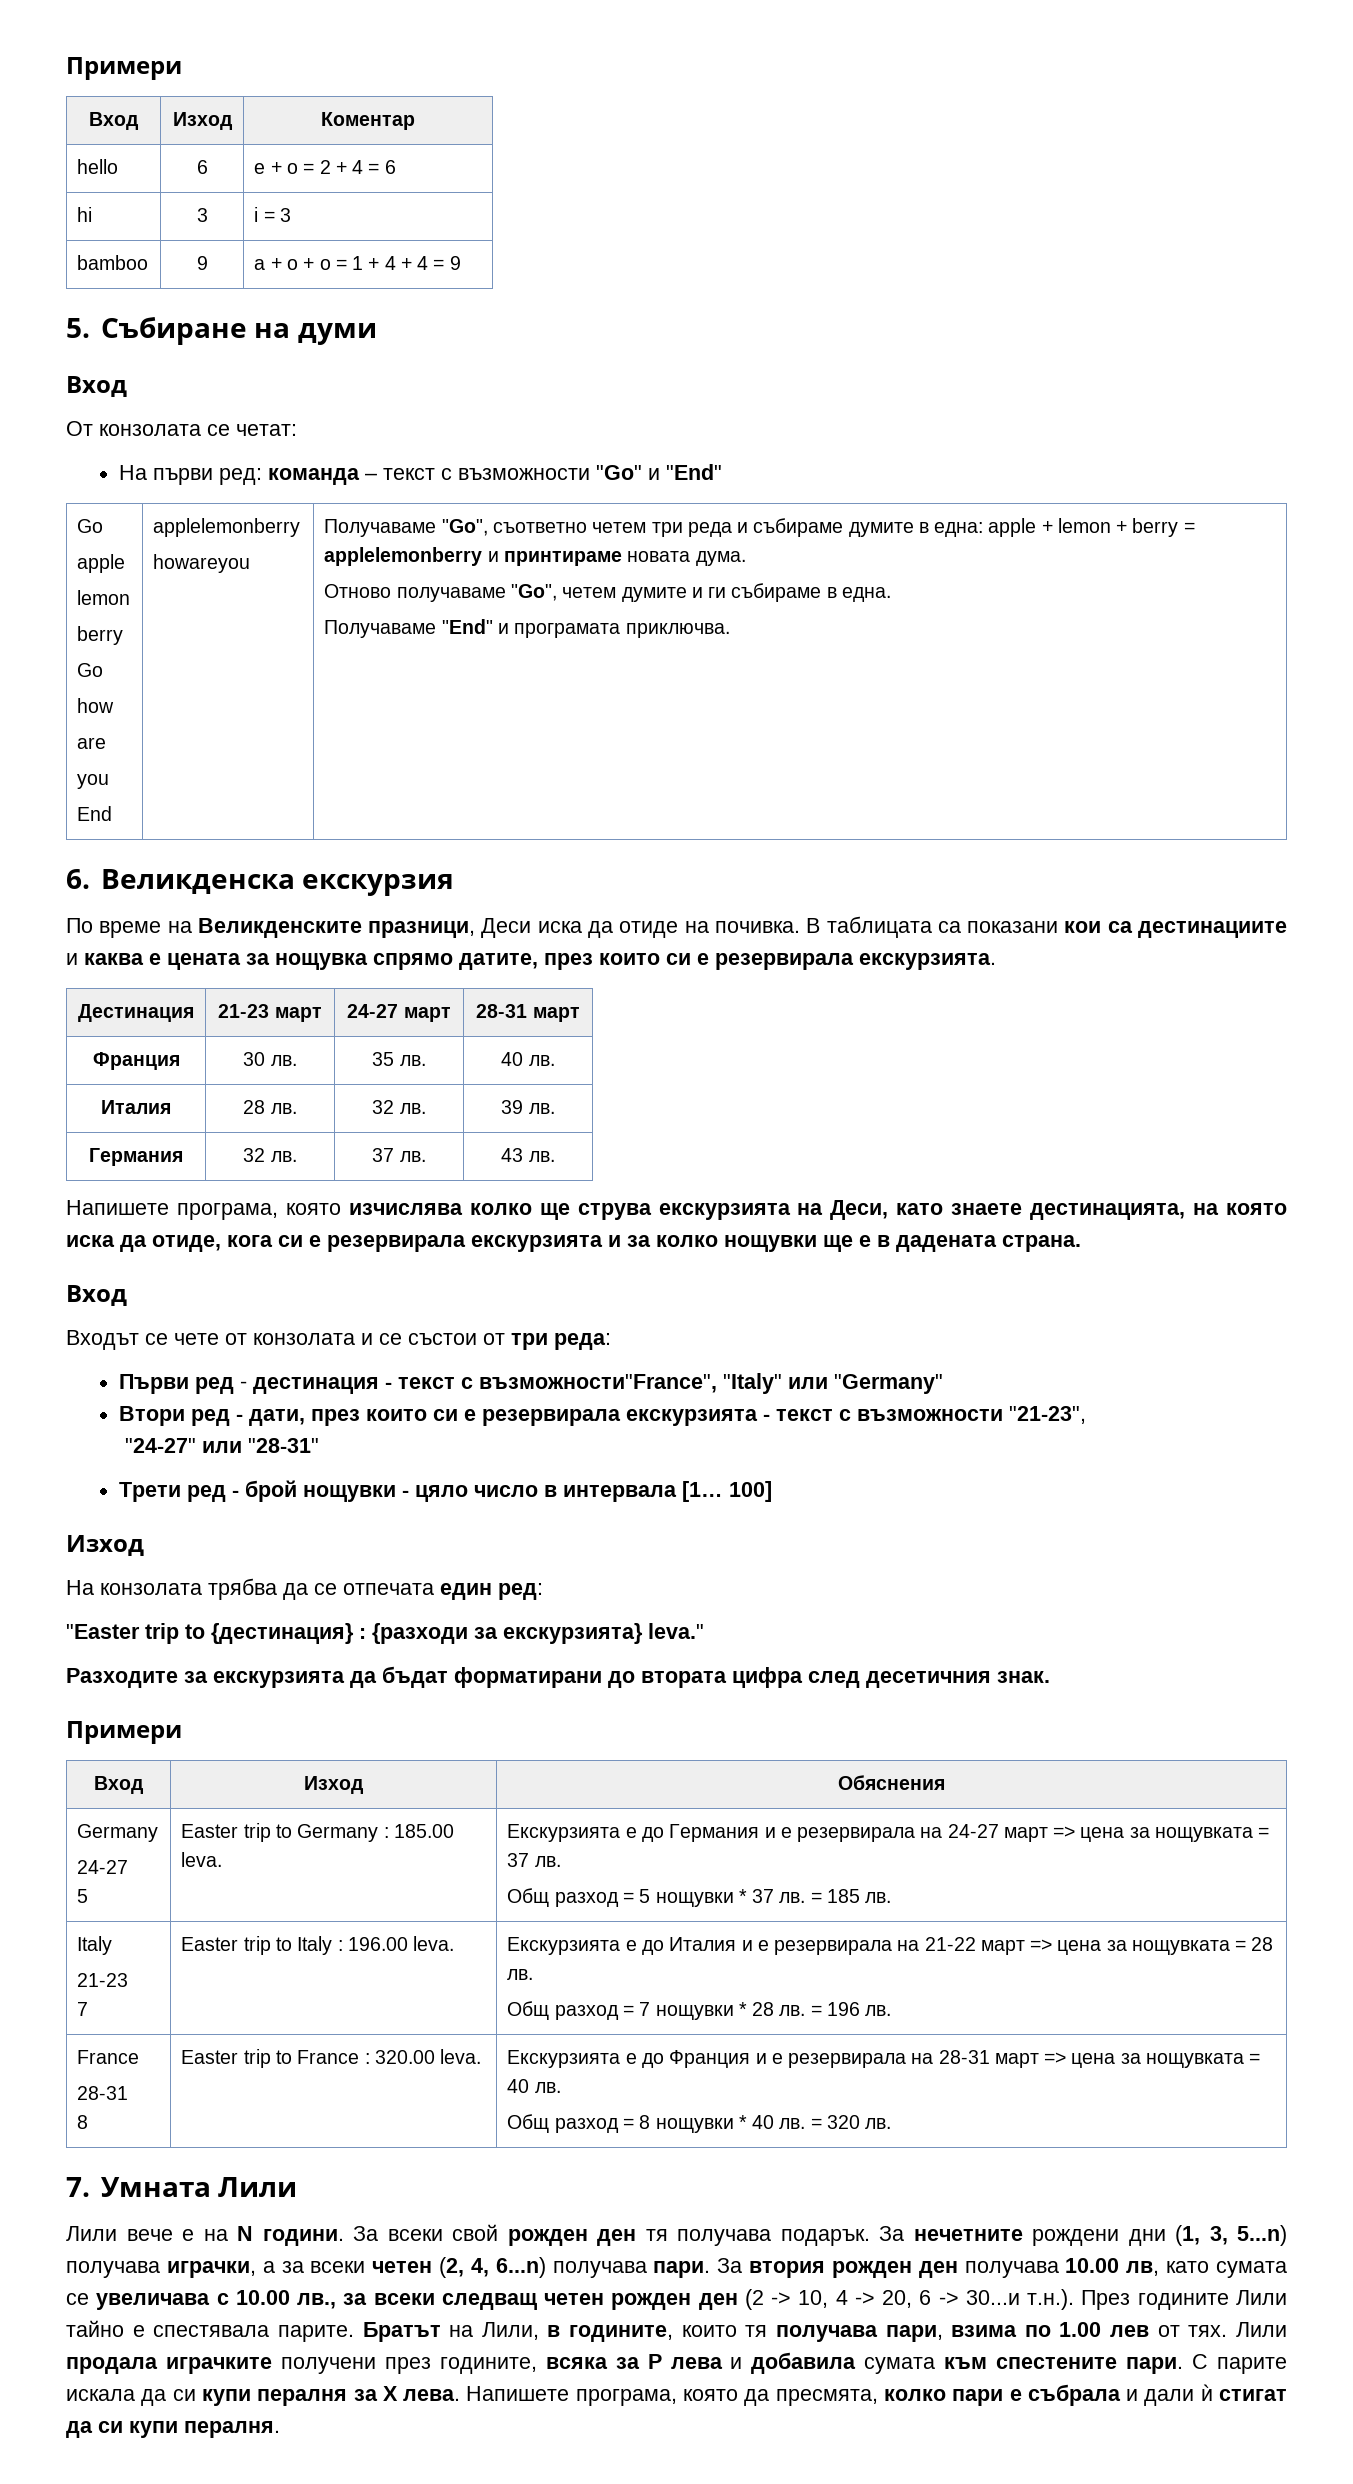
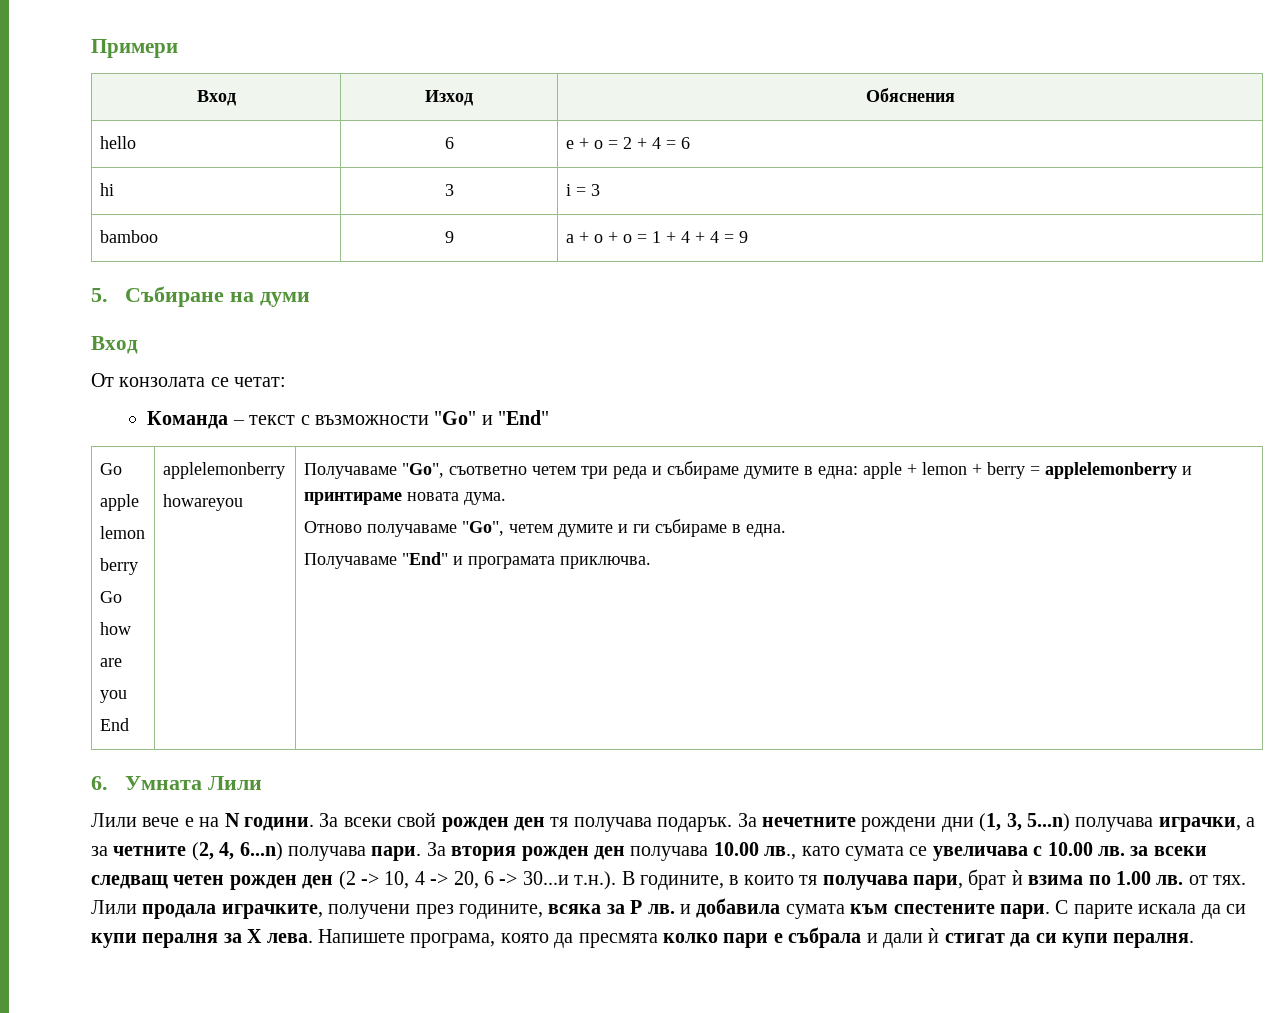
[66,57,182,80] [89,112,139,130] [172,112,233,130] [321,112,415,130] Примери // Вход | Изход | Коментар -> [91,39,178,58] [196,90,236,106] [425,90,473,106] [865,88,955,102] Примери // Вход | Изход | Обяснения
[119,465,361,485] На първи ред: команда -> [147,411,229,429] Команда
[100,869,455,896] [66,916,1287,938] [66,953,996,970] [78,1004,194,1022] [218,1004,322,1022] [347,1004,451,1022] [476,1004,580,1022] [92,1052,180,1070] [243,1052,297,1066] [372,1052,426,1066] [501,1052,555,1066] [101,1100,171,1114] [243,1100,297,1114] [372,1100,426,1114] [501,1100,555,1114] [89,1148,183,1166] [243,1148,297,1162] [372,1148,426,1162] [501,1148,555,1162] [66,1200,1287,1220] [66,1235,1081,1252] [66,1285,127,1306] [66,1330,611,1350] [119,1373,944,1394] [119,1406,1087,1426] [125,1438,320,1453] [119,1480,773,1502] [66,1535,144,1556] [66,1578,543,1600] [66,1623,704,1644] [66,1666,1050,1688] [66,1721,182,1744] [94,1776,144,1794] [304,1776,364,1794] [838,1775,945,1790] [77,1824,159,1842] [77,1860,129,1874] [77,1889,89,1903] [181,1823,454,1842] [181,1852,223,1867] [507,1824,1270,1842] [507,1853,561,1867] [507,1888,892,1907] [77,1936,113,1955] [77,1973,129,1987] [77,2002,89,2016] [181,1936,455,1955] [507,1937,1274,1955] [507,1969,534,1980] [507,2001,892,2020] [77,2050,140,2064] [77,2086,129,2100] [77,2115,89,2129] [181,2049,482,2068] [507,2050,1261,2068] [507,2079,561,2093] [507,2114,892,2133] [66,2177,90,2197] Великденска екскурзия // По време на Великденските празници, Деси иска да отиде на почивка. В таблицата са показани кои са дестинациите и каква е цената за нощувка спрямо датите, през които си е резервирала екскурзията. // Дестинация | 21-23 март | 24-27 март | 28-31 март // Франция | 30 лв. | 35 лв. | 40 лв. // Италия | 28 лв. | 32 лв. | 39 лв. // Германия | 32 лв. | 37 лв. | 43 лв. // Напишете програма, която изчислява колко ще струва екскурзията на Деси, като знаете дестинацията, на която иска да отиде, кога си е резервирала екскурзията и за колко нощувки ще е в дадената страна. // Вход // Входът се чете от конзолата и се състои от три реда: // Първи ред - дестинация - текст с възможности"France", "Italy" или "Germany" // Втори ред - дати, през които си е резервирала екскурзията - текст с възможности "21-23", // "24-27" или "28-31" // Трети ред - брой нощувки - цяло число в интервала [1… 100] // Изход // На конзолата трябва да се отпечата един ред: // "Easter trip to {дестинация} : {разходи за екскурзията} leva." // Разходите за екскурзията да бъдат форматирани до втората цифра след десетичния знак. // Примери // Вход | Изход | Обяснения // Germany // 24-27 // 5 | Easter trip to Germany : 185.00 leva. | Екскурзията е до Германия и е резервирала на 24-27 март => цена за нощувката = 37 лв. // Общ разход = 5 нощувки * 37 лв. = 185 лв. // Italy // 21-23 // 7 | Easter trip to Italy : 196.00 leva. | Екскурзията е до Италия и е резервирала на 21-22 март => цена за нощувката = 28 лв. // Общ разход = 7 нощувки * 28 лв. = 196 лв. // France // 28-31 // 8 | Easter trip to France : 320.00 leva. | Екскурзията е до Франция и е резервирала на 28-31 март => цена за нощувката = 40 лв. // Общ разход = 8 нощувки * 40 лв. = 320 лв. // 7. -> (108, 783) none
[310,2261,433,2273] всеки четен -> [113,846,187,856] четните
[1126,2261,1160,2276] лв, -> [764,846,797,860] лв.,
[297,2293,337,2309] лв., -> [1097,846,1125,856] лв.
[1081,2290,1287,2310] [66,2320,674,2342] През годините Лили тайно е спестявала парите. Братът на Лили, в годините, -> [621,871,739,890] В годините, в
(943, 2333) none -> [968,869,1023,890] брат ѝ
[1110,2325,1150,2337] лев -> [1156,875,1184,885] лв.
[165,2357,272,2374] играчките -> [221,904,323,919] играчките,
[670,2357,723,2369] лева -> [647,904,675,914] лв.
[775,2389,878,2406] пресмята, -> [578,933,658,948] пресмята

